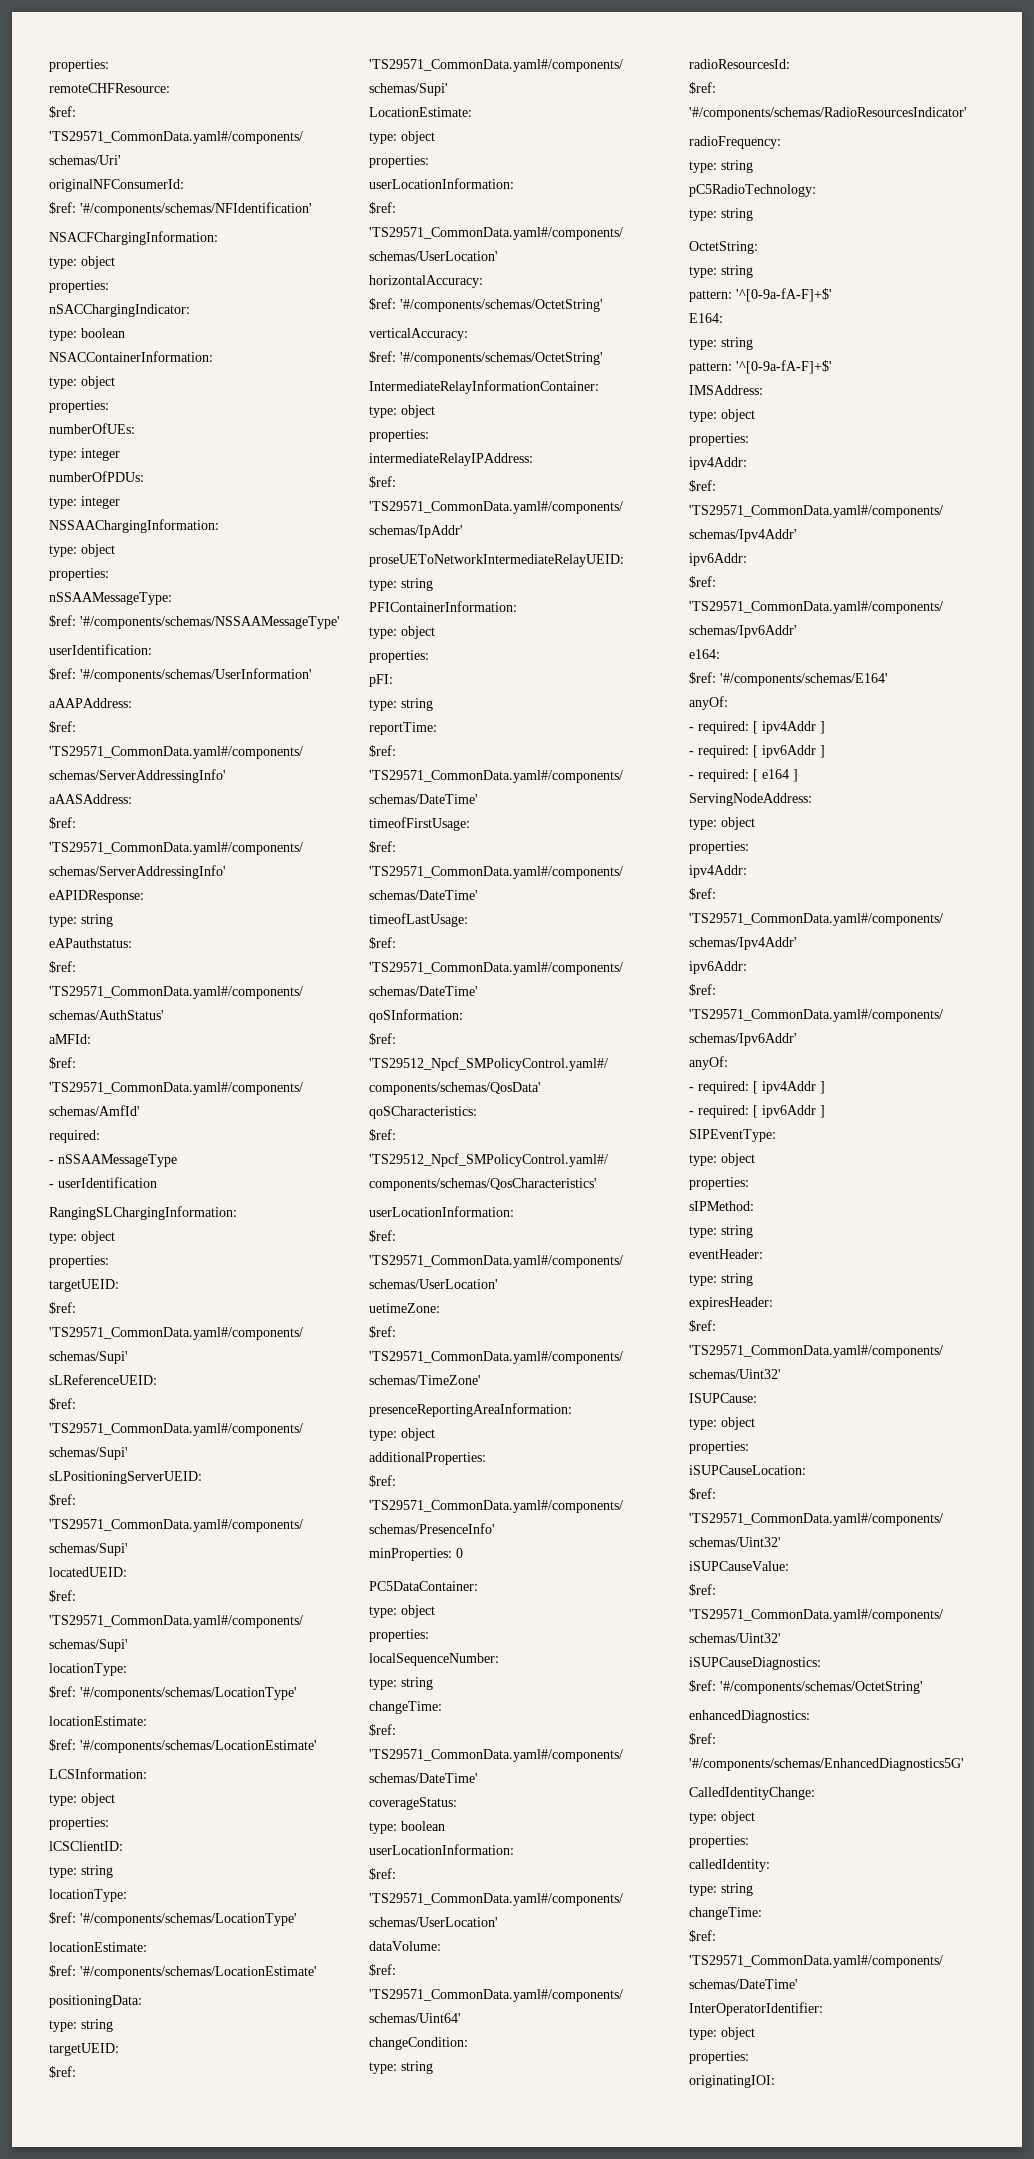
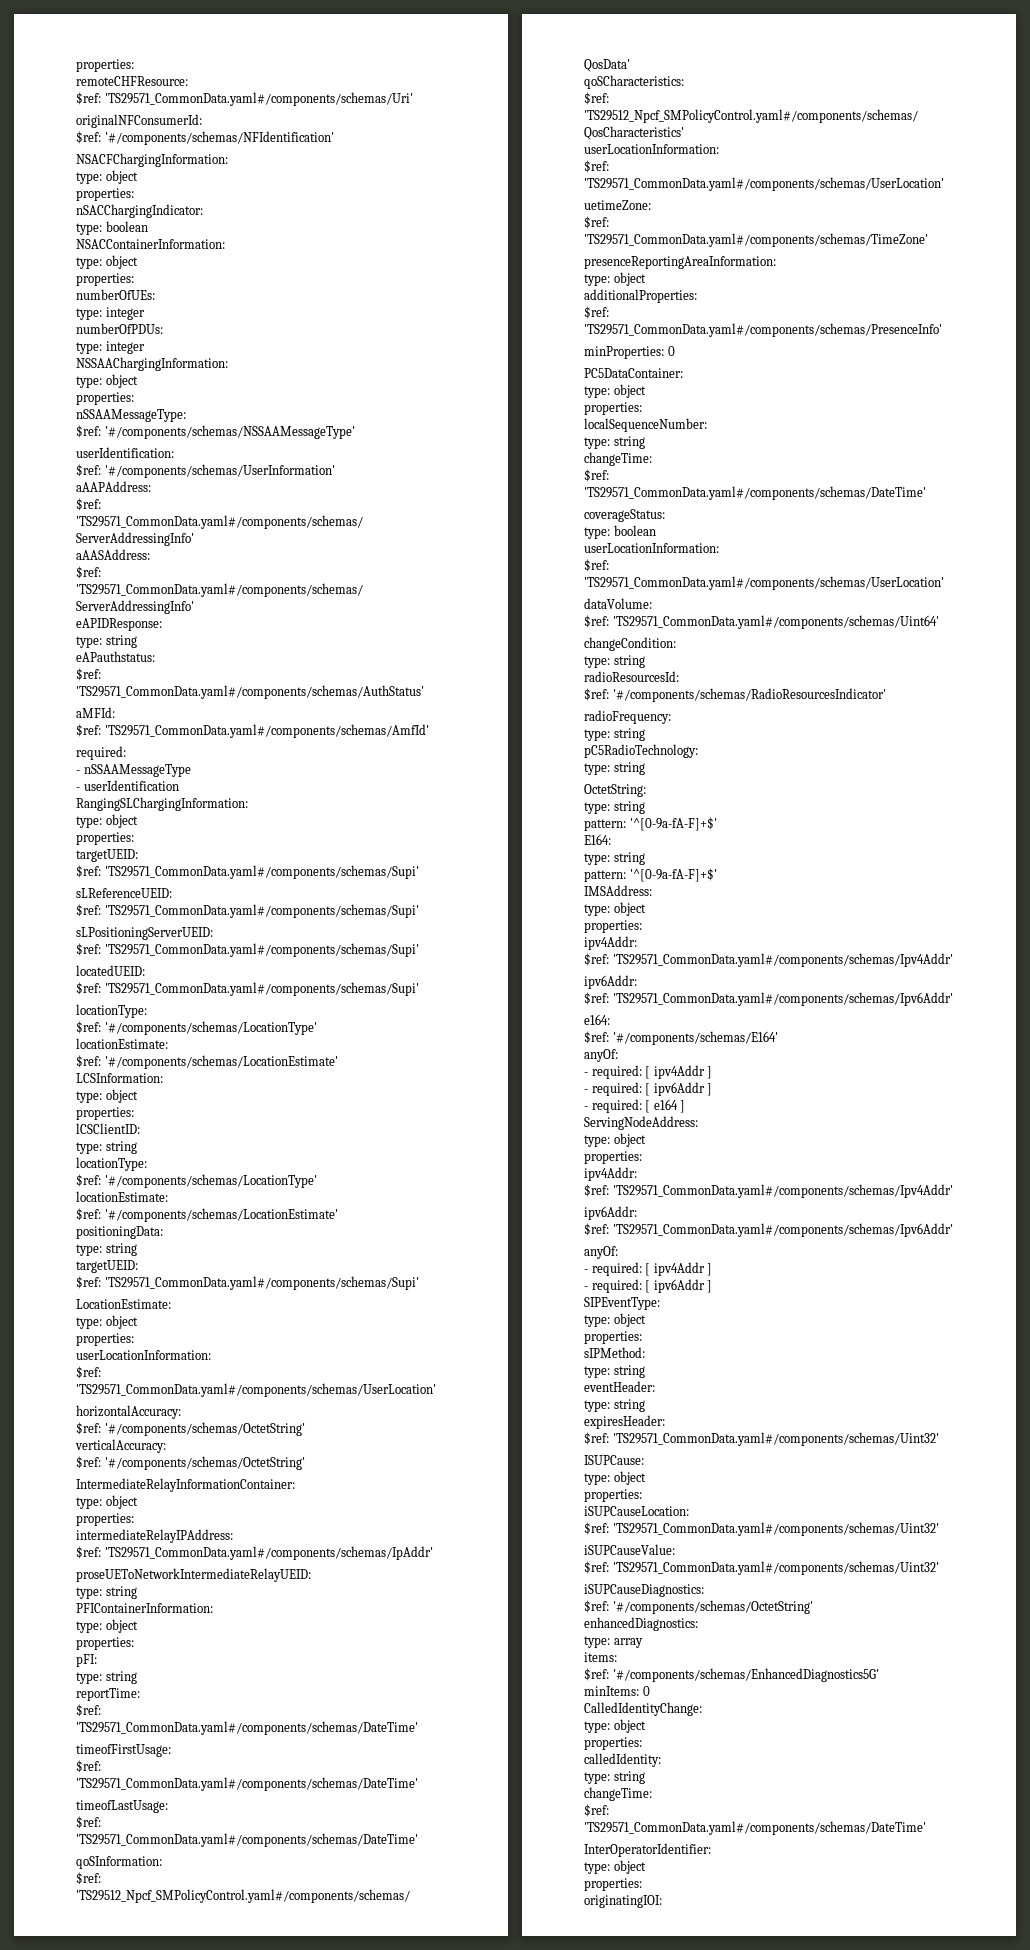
(810, 1716) none -> [584,1636,643,1648] [584,1652,617,1662] // type: array // items:
(964, 1764) none -> [584,1686,650,1696] // minItems: 0

